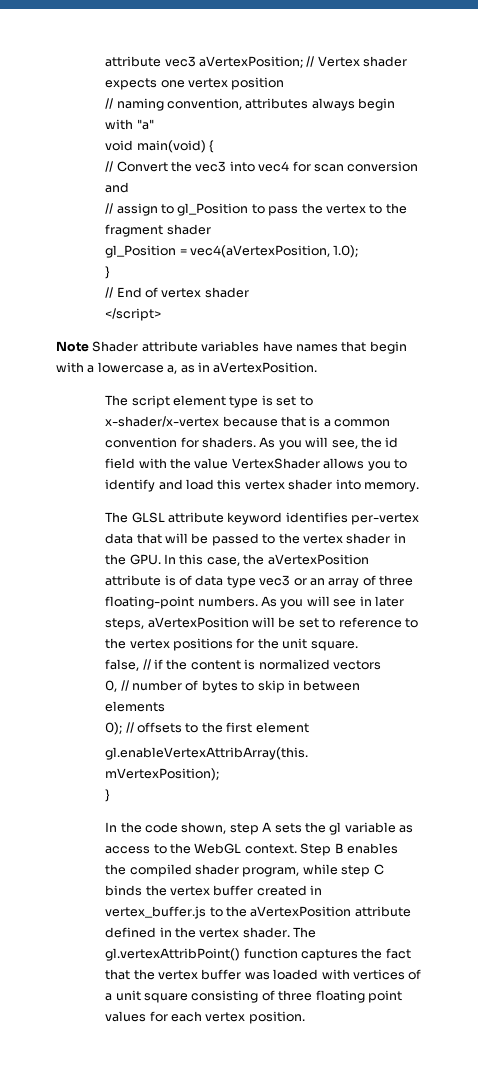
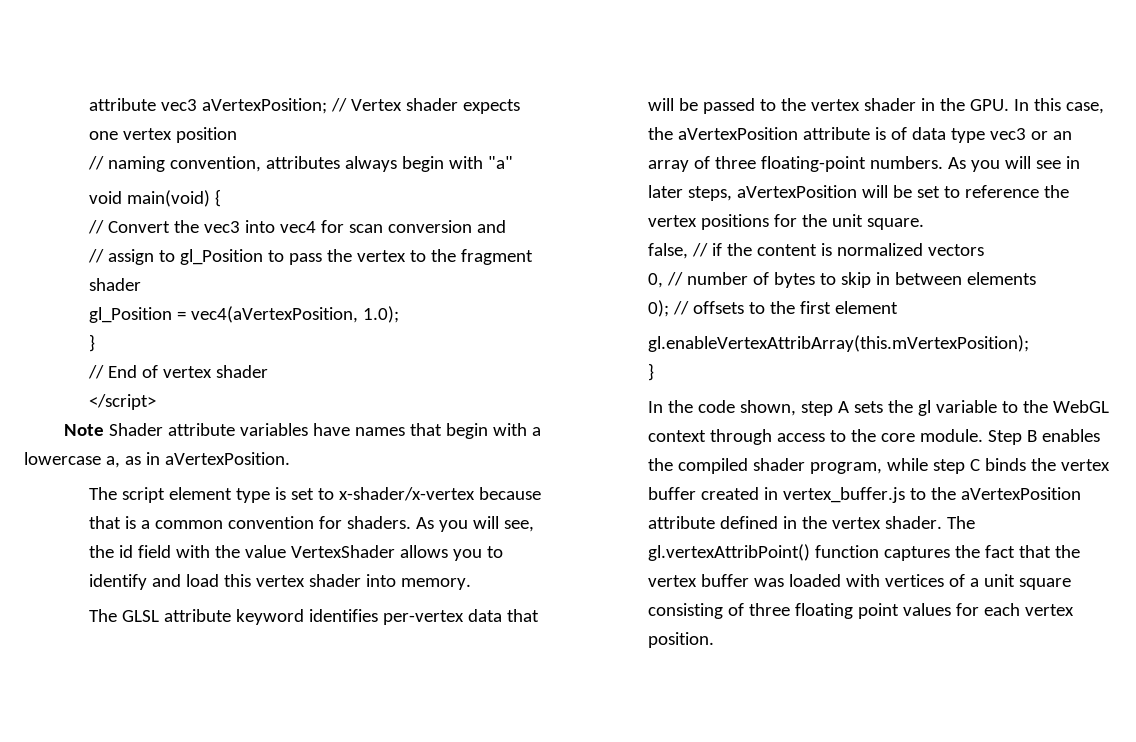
[404,618,418,628] to -> (1040, 191) none
[399,825,414,833] as -> [1002,400,1110,413] [648,429,773,445] to the WebGL context through
[194,843,297,854] WebGL context. -> [881,429,984,442] core module.

